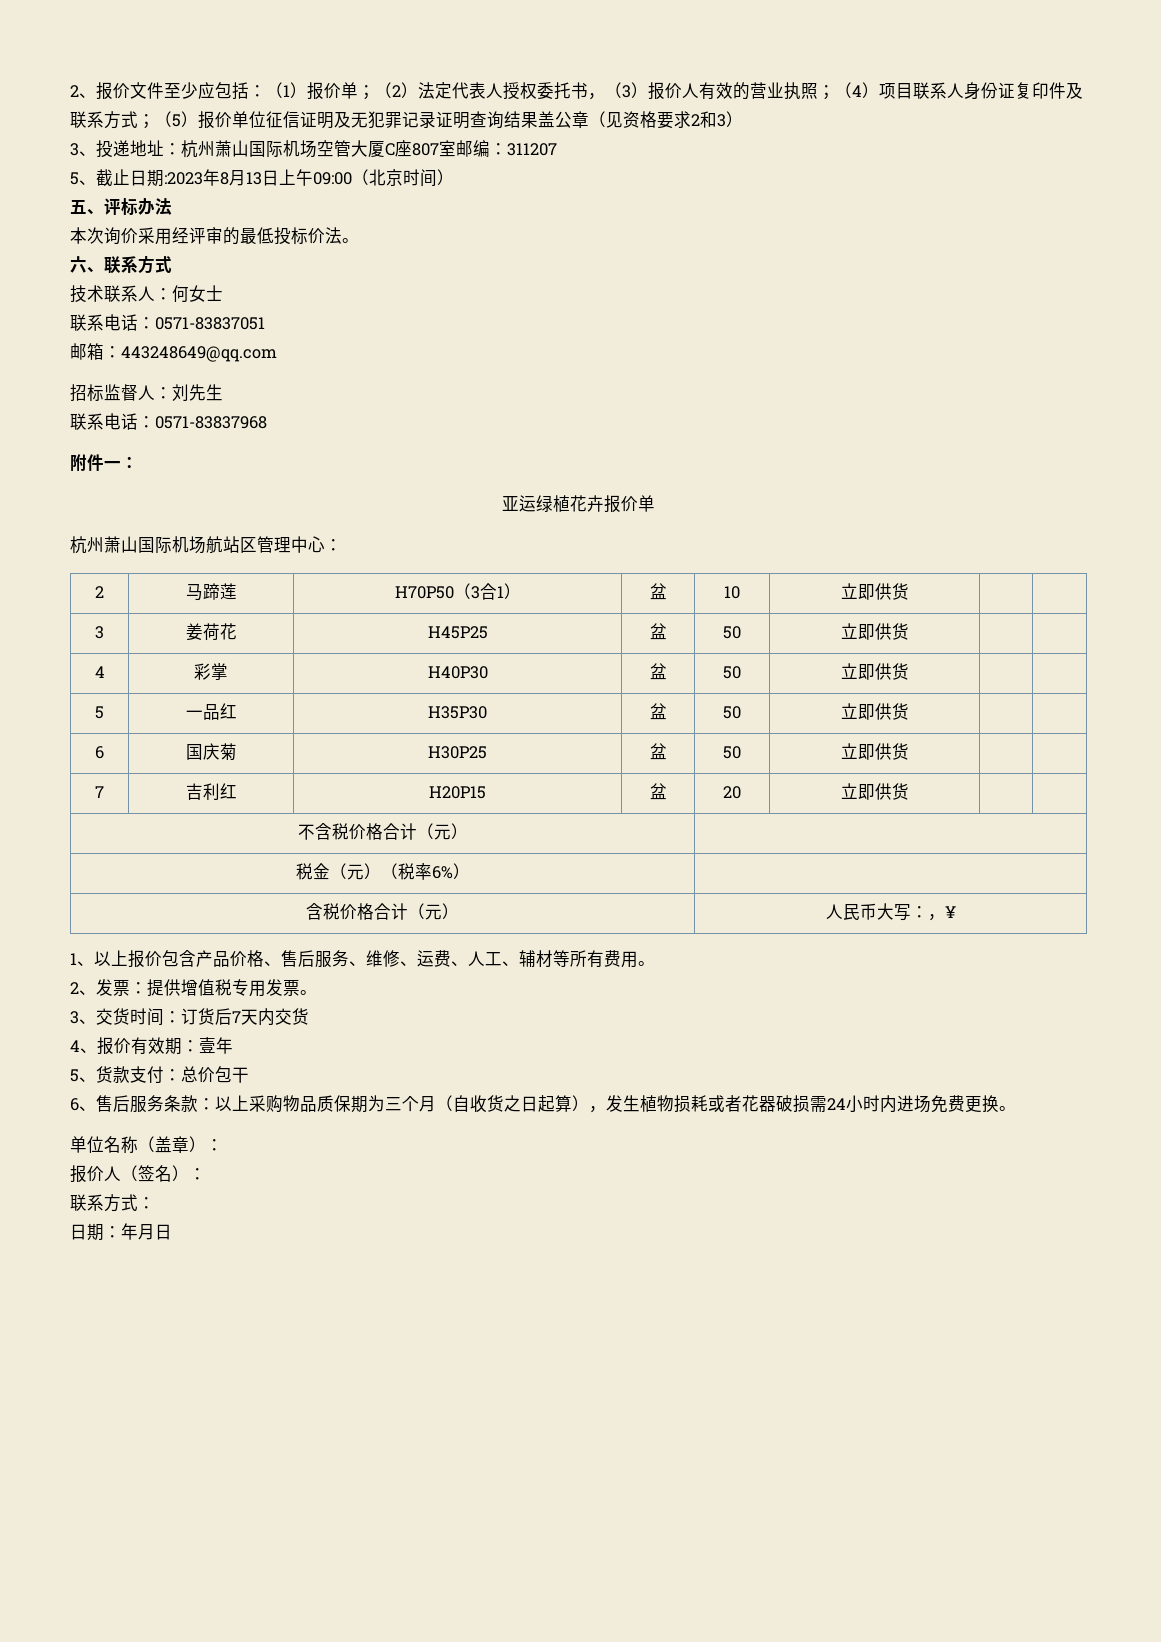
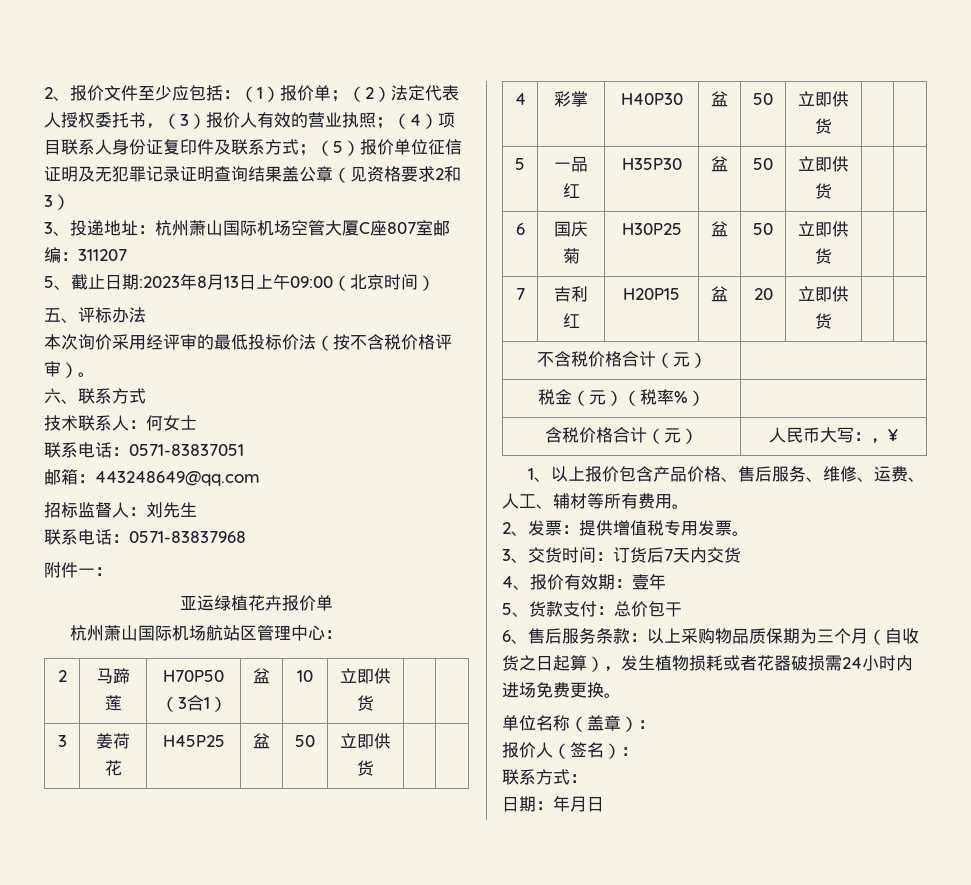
(342, 235) none -> [316,334,452,351] [44,361,78,378] （按不含税价格评审）
[431,866,453,879] 6% -> [674,391,688,403] %

